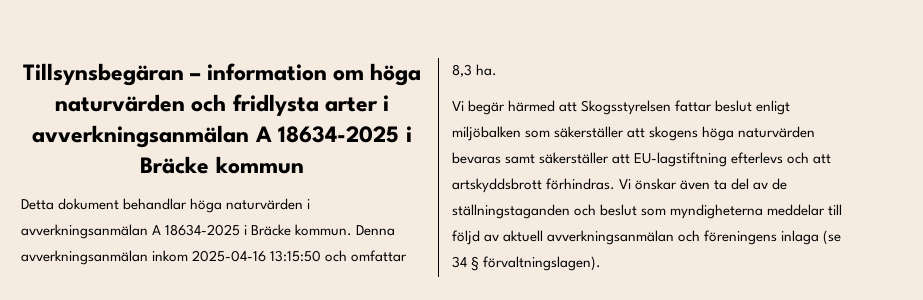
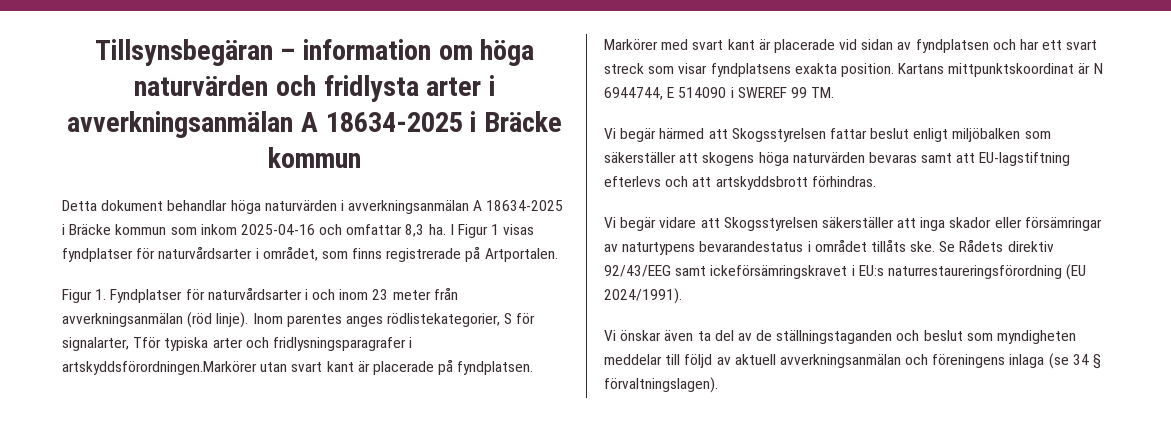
[295,224,396,236] [21,250,148,265] kommun. Denna avverkningsanmälan -> [115,224,197,235] kommun som
[270,250,322,262] 13:15:50 -> (315, 229) none
(498, 70) none -> [449,224,535,238] [62,246,558,262] [62,287,458,303] [62,312,536,328] [62,337,413,351] [62,359,534,375] [604,39,1098,53] [604,63,1103,77] [604,87,835,100] I Figur 1 visas fyndplatser för naturvårdsarter i området, som finns registrerade på Artportalen. // Figur 1. Fyndplatser för naturvårdsarter i och inom 23 meter från avverkningsanmälan (röd linje). Inom parentes anges rödlistekategorier, S för signalarter, Tför typiska arter och fridlysningsparagrafer i artskyddsförordningen.Markörer utan svart kant är placerade på fyndplatsen. Markörer med svart kant är placerade vid sidan av fyndplatsen och har ett svart streck som visar fyndplatsens exakta position. Kartans mittpunktskoordinat är N 6944744, E 514090 i SWEREF 99 TM.
[539,152,610,164] säkerställer -> (953, 158) none
(616, 184) none -> [604,217,1102,231] [604,239,1054,255] [604,264,1087,280] [604,288,682,304] // Vi begär vidare att Skogsstyrelsen säkerställer att inga skador eller försämringar av naturtypens bevarandestatus i området tillåts ske. Se Rådets direktiv 92/43/EEG samt ickeförsämringskravet i EU:s naturrestaureringsförordning (EU 2024/1991). //
[670,204,764,219] myndigheterna -> [997,330,1077,344] myndigheten

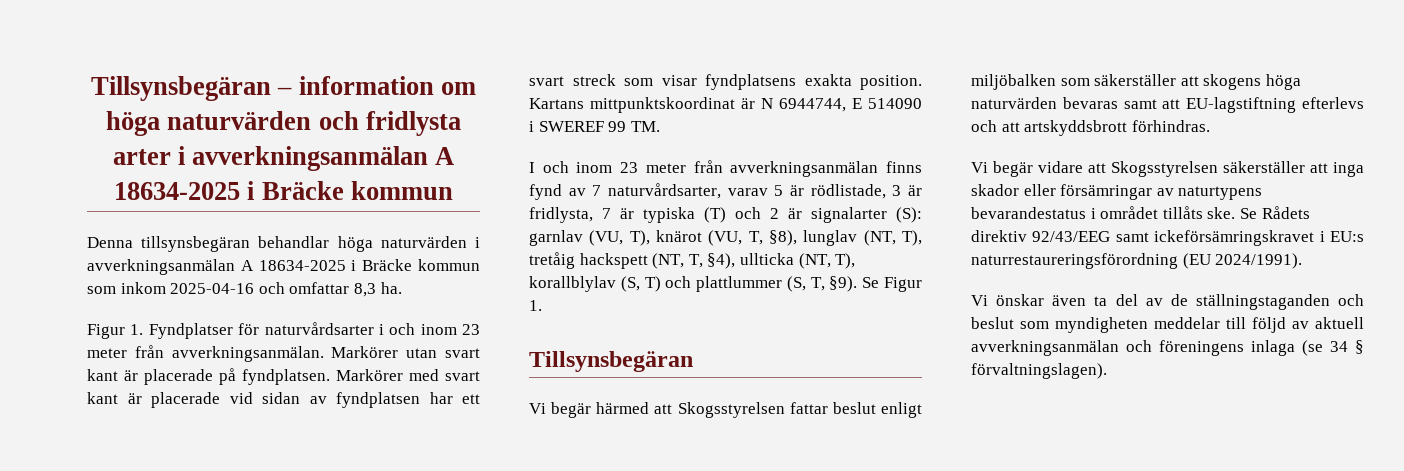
[62,200,164,211] Detta dokument -> [87,236,251,252] Denna tillsynsbegäran
[449,224,535,238] [62,246,558,262] I Figur 1 visas fyndplatser för naturvårdsarter i området, som finns registrerade på Artportalen. -> (402, 288) none
[62,312,536,328] [62,337,413,351] [62,361,257,375] avverkningsanmälan (röd linje). Inom parentes anges rödlistekategorier, S för signalarter, Tför typiska arter och fridlysningsparagrafer i artskyddsförordningen.Markörer -> [171,346,399,362] avverkningsanmälan. Markörer
[992,39,1016,50] och -> (420, 400) none
(835, 92) none -> [529,160,922,177] [529,183,922,200] [529,207,922,223] [529,230,922,246] [529,252,856,269] [529,276,922,292] [529,300,542,311] [529,351,693,372] // I och inom 23 meter från avverkningsanmälan finns fynd av 7 naturvårdsarter, varav 5 är rödlistade, 3 är fridlysta, 7 är typiska (T) och 2 är signalarter (S): garnlav (VU, T), knärot (VU, T, §8), lunglav (NT, T), tretåig hackspett (NT, T, §4), ullticka (NT, T), korallblylav (S, T) och plattlummer (S, T, §9). Se Figur 1. // Tillsynsbegäran

